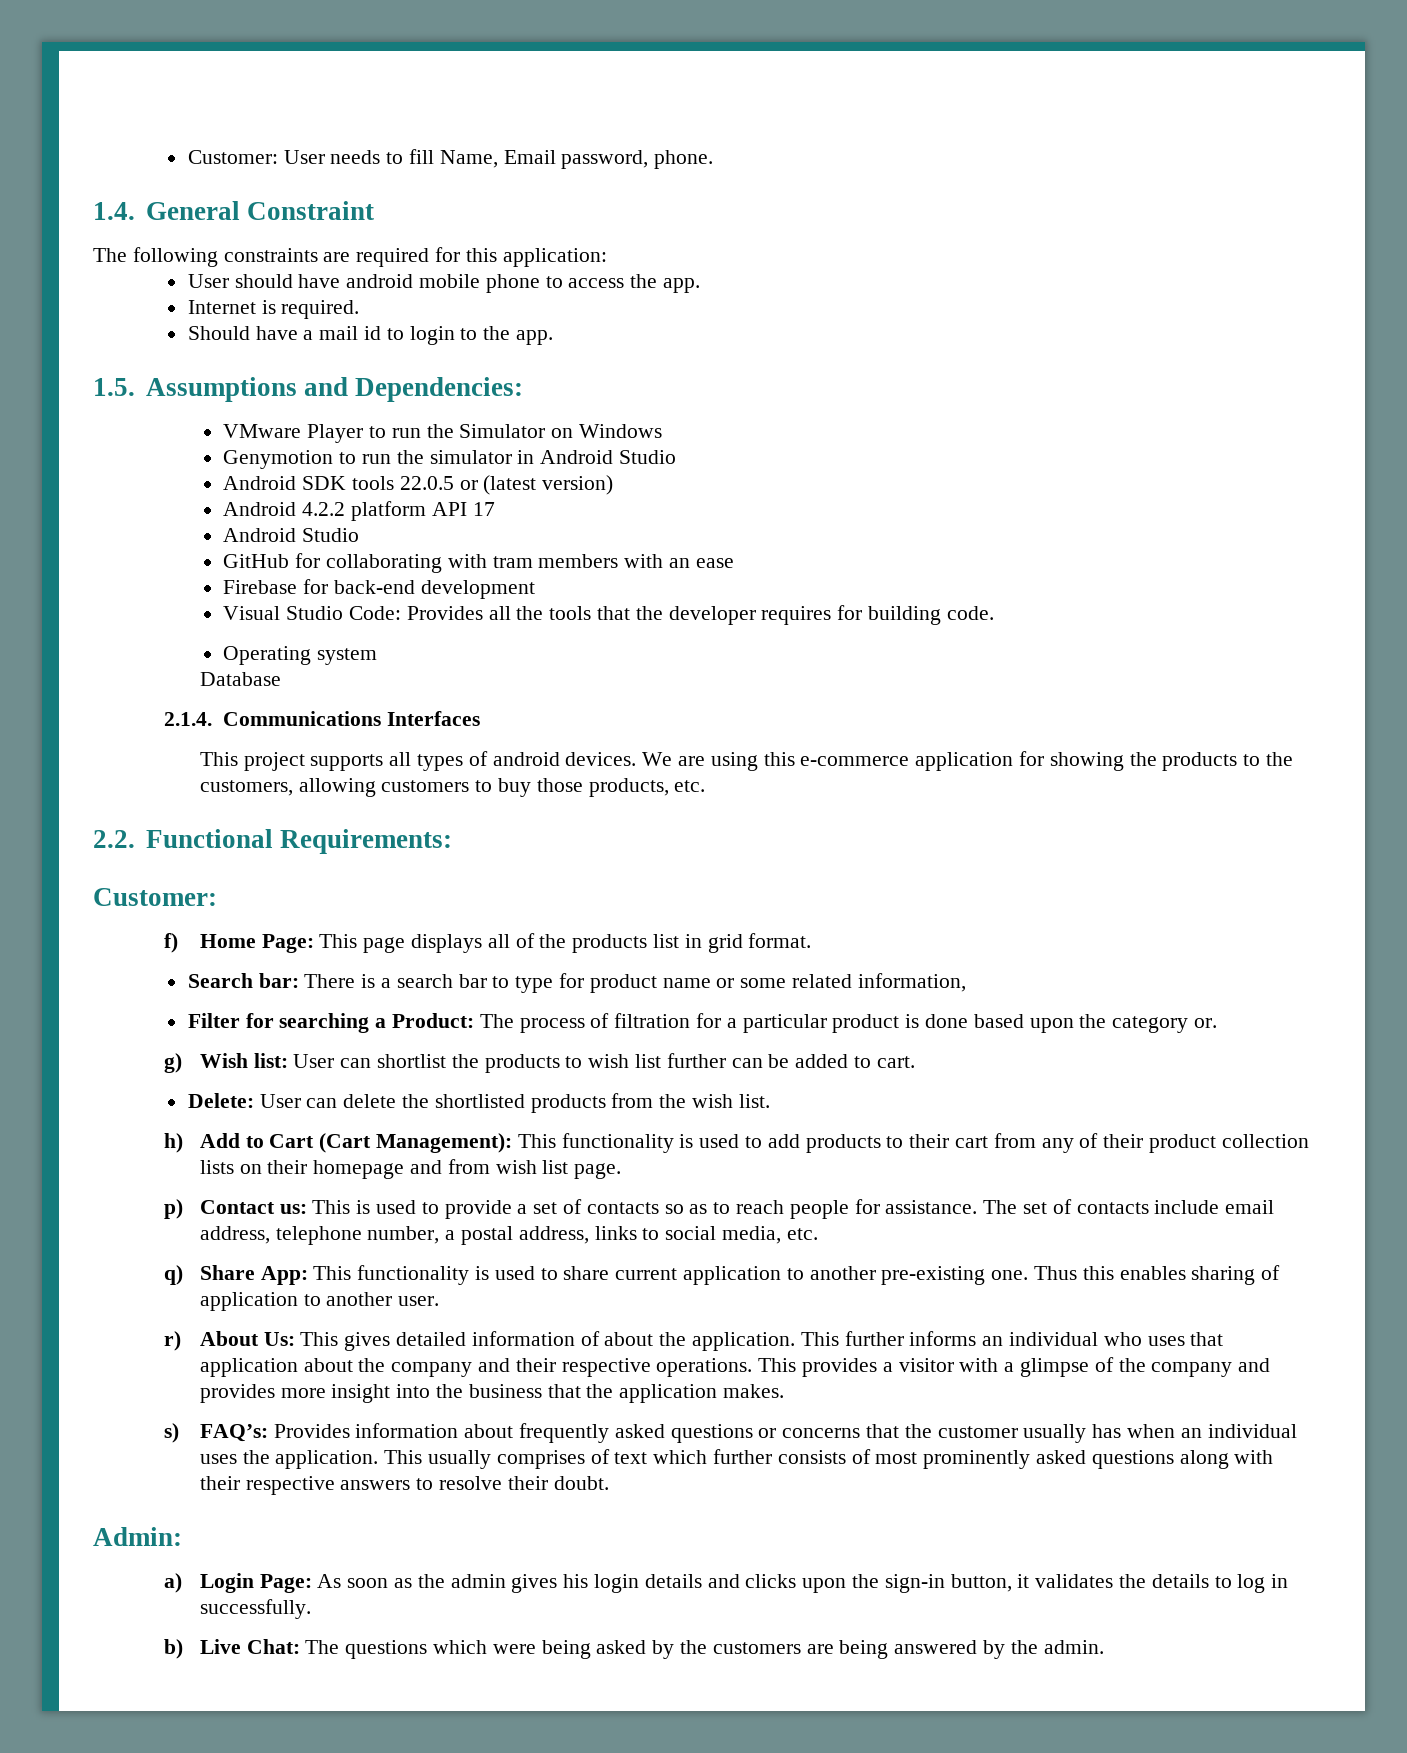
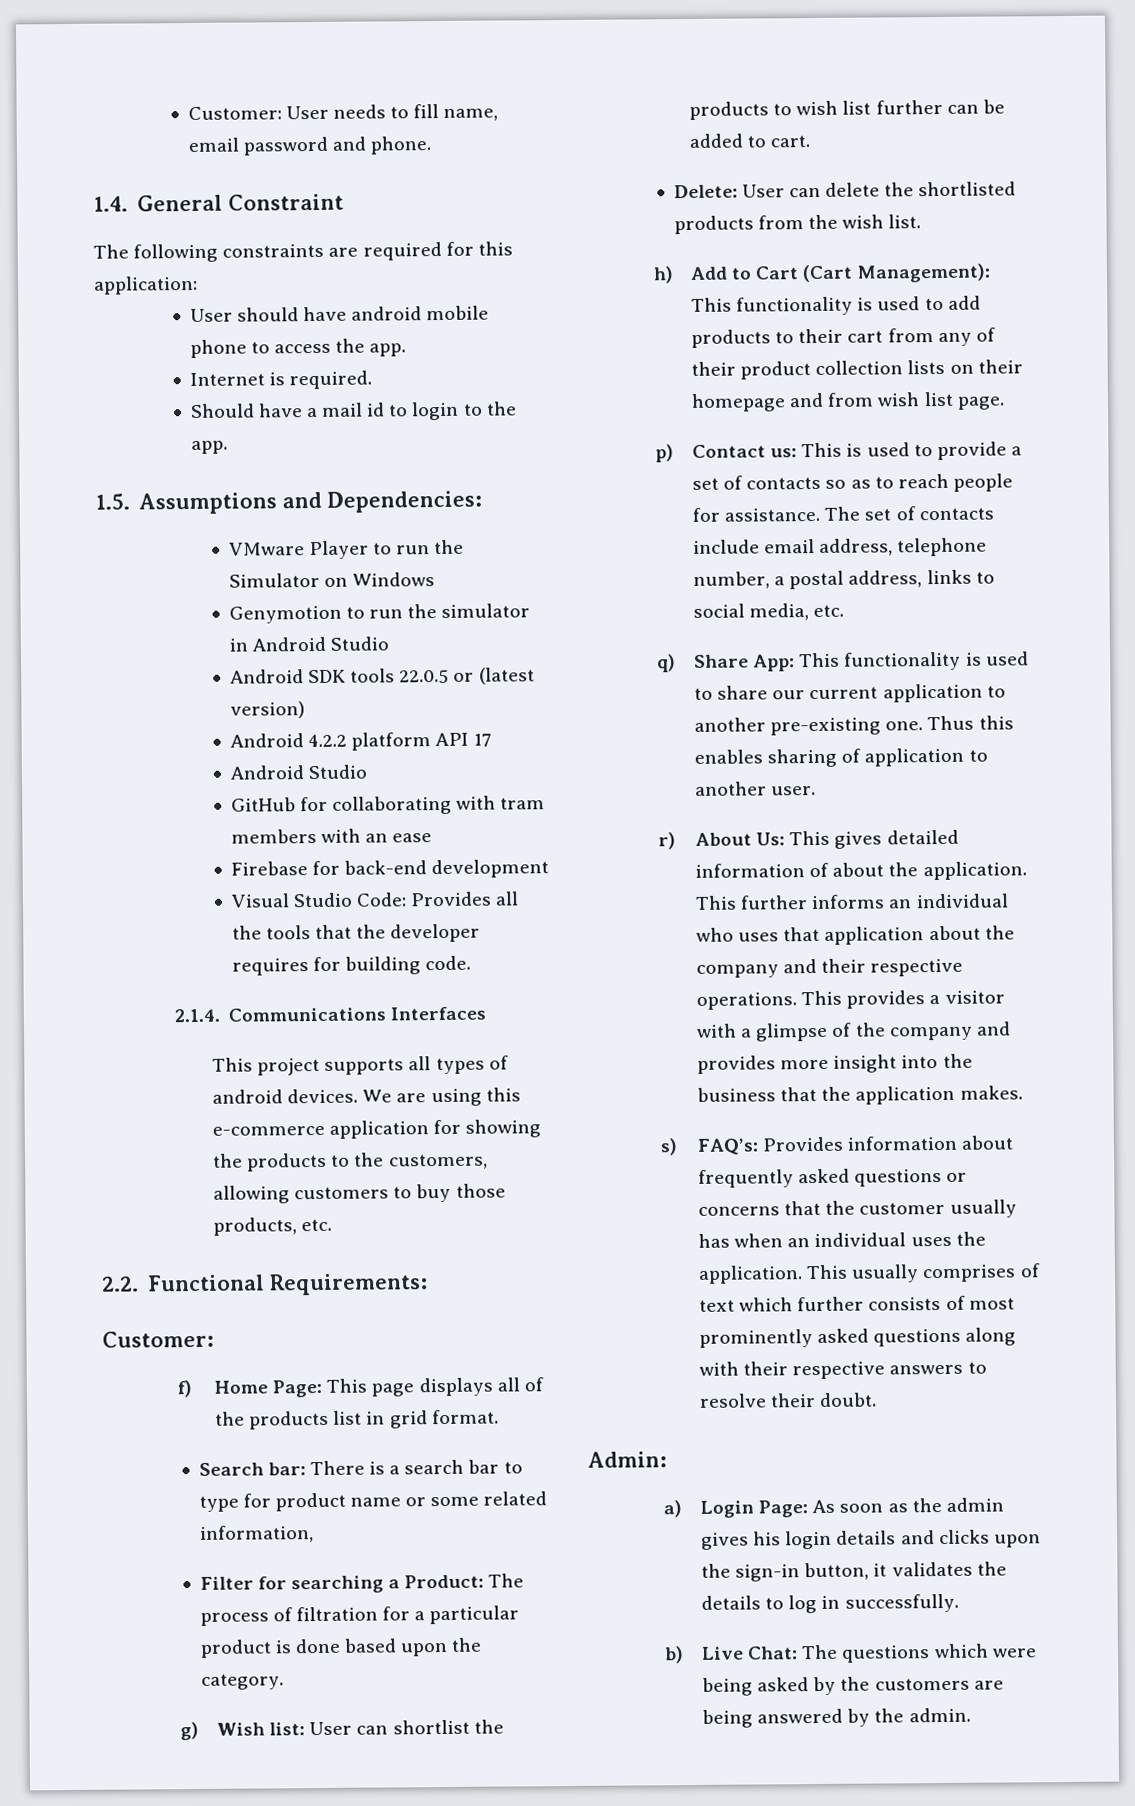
[439,150,649,169] Name, Email password, -> [443,108,499,121] [187,136,366,156] name, email password and
[223,646,378,665] [199,672,281,686] // Operating system // Database -> (472, 963) none
[1112,1016,1218,1033] category or. -> [200,1673,284,1690] category.
(610, 1273) none -> [772,690,806,700] our

